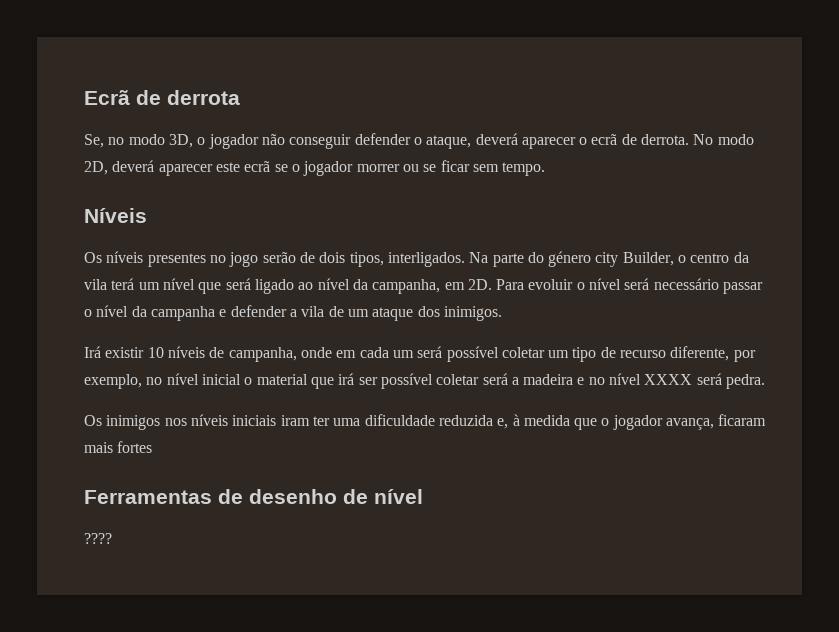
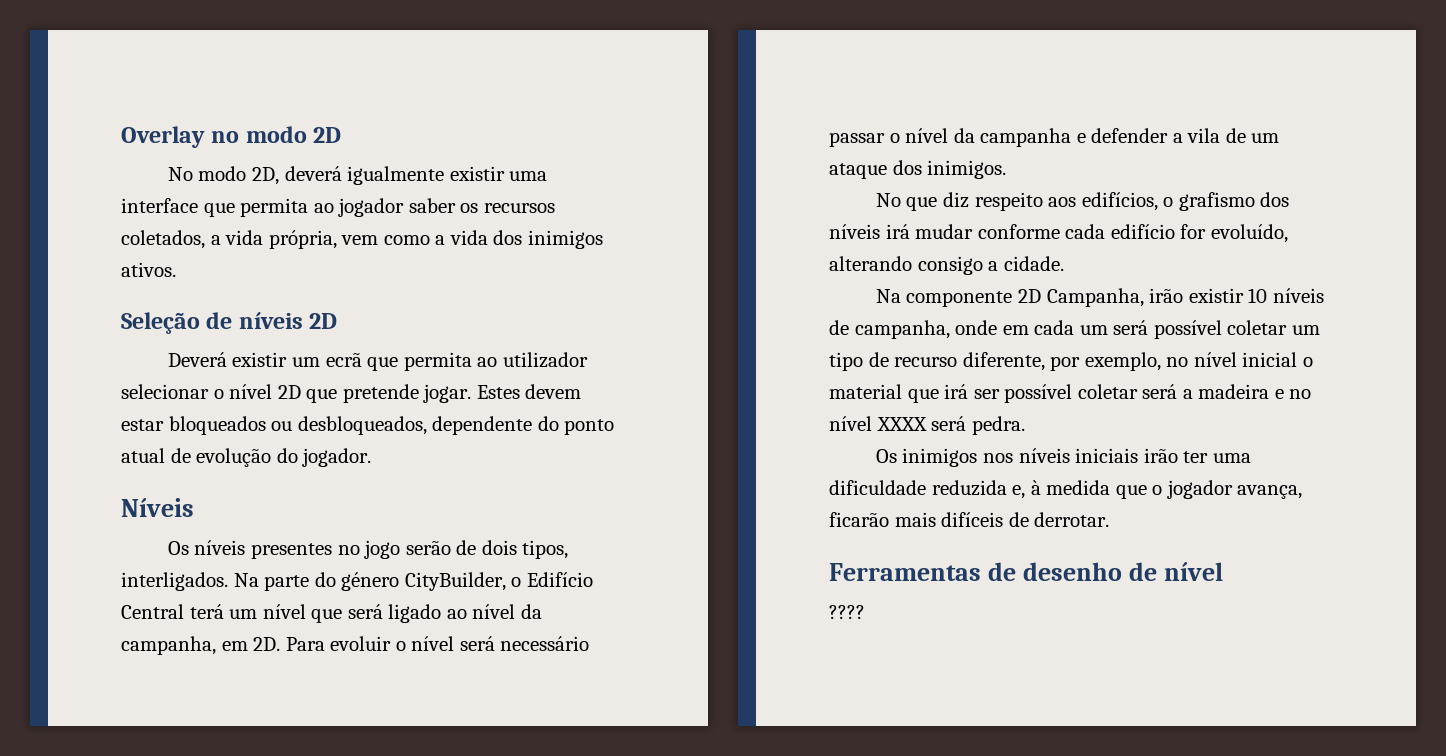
[84,90,240,105] [84,133,754,149] [84,160,546,176] Ecrã de derrota // Se, no modo 3D, o jogador não conseguir defender o ataque, deverá aparecer o ecrã de derrota. No modo 2D, deverá aparecer este ecrã se o jogador morrer ou se ficar sem tempo. -> [121,126,342,148] [167,166,548,185] [121,198,555,217] [121,230,603,249] [121,262,176,277] [121,312,338,334] [167,352,588,371] [121,384,582,403] [121,416,615,435] [121,448,372,467] Overlay no modo 2D // No modo 2D, deverá igualmente existir uma interface que permita ao jogador saber os recursos coletados, a vida própria, vem como a vida dos inimigos ativos. // Seleção de níveis 2D // Deverá existir um ecrã que permita ao utilizador selecionar o nível 2D que pretende jogar. Estes devem estar bloqueados ou desbloqueados, dependente do ponto atual de evolução do jogador.
[595,252,749,267] [84,279,107,290] city Builder, o centro da vila -> [404,572,593,591] [121,604,184,619] CityBuilder, o Edifício Central
[84,346,101,358] Irá -> [875,192,1290,211] [829,224,1288,243] [829,256,1064,275] [875,288,1184,307] No que diz respeito aos edifícios, o grafismo dos níveis irá mudar conforme cada edifício for evoluído, alterando consigo a cidade. // Na componente 2D Campanha, irão
[280,415,310,426] iram -> [1143,448,1178,463] irão
[718,414,767,426] [84,441,153,453] ficaram mais fortes -> [829,512,1110,527] ficarão mais difíceis de derrotar.

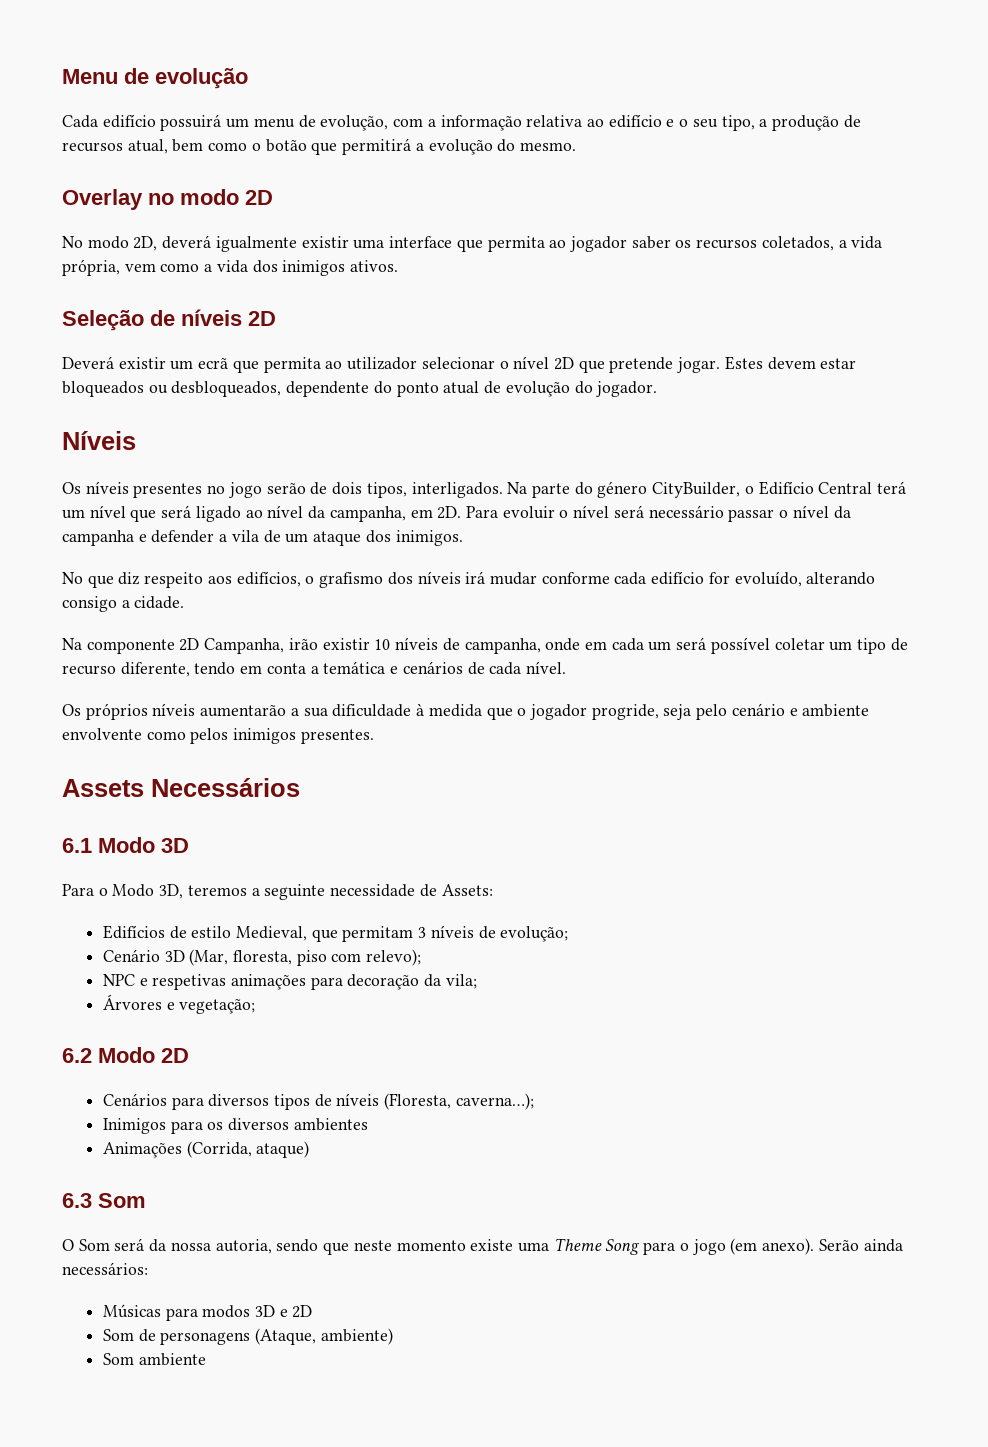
(121, 137) none -> [62,68,248,89] [62,114,861,131] [62,138,576,155] Menu de evolução // Cada edifício possuirá um menu de evolução, com a informação relativa ao edifício e o seu tipo, a produção de recursos atual, bem como o botão que permitirá a evolução do mesmo. //
[1050,352,1313,371] [829,384,1312,403] [829,416,1025,435] [875,448,1251,467] [829,480,1026,499] por exemplo, no nível inicial o material que irá ser possível coletar será a madeira e no nível XXXX será pedra. // Os inimigos nos níveis iniciais irão ter uma dificuldade reduzida e, -> [194,661,566,675] [62,703,412,720] tendo em conta a temática e cenários de cada nível. // Os próprios níveis aumentarão a sua dificuldade
[1237,485,1303,499] [829,512,1110,527] [829,562,1224,581] [829,605,865,619] avança, ficarão mais difíceis de derrotar. // Ferramentas de desenho de nível // ???? -> [591,703,870,720] [62,728,374,744] [62,778,300,797] [62,837,189,853] [62,884,493,900] [102,925,569,942] [102,949,422,966] [102,974,477,990] [102,994,256,1014] [62,1047,189,1063] [102,1093,534,1110] [102,1118,368,1134] [102,1141,310,1158] [62,1193,146,1208] [62,1238,903,1255] [62,1262,148,1275] [102,1304,313,1321] [102,1328,393,1345] [102,1353,206,1366] progride, seja pelo cenário e ambiente envolvente como pelos inimigos presentes. // Assets Necessários // 6.1 Modo 3D // Para o Modo 3D, teremos a seguinte necessidade de Assets: // Edifícios de estilo Medieval, que permitam 3 níveis de evolução; // Cenário 3D (Mar, floresta, piso com relevo); // NPC e respetivas animações para decoração da vila; // Árvores e vegetação; // 6.2 Modo 2D // Cenários para diversos tipos de níveis (Floresta, caverna…); // Inimigos para os diversos ambientes // Animações (Corrida, ataque) // 6.3 Som // O Som será da nossa autoria, sendo que neste momento existe uma Theme Song para o jogo (em anexo). Serão ainda necessários: // Músicas para modos 3D e 2D // Som de personagens (Ataque, ambiente) // Som ambiente

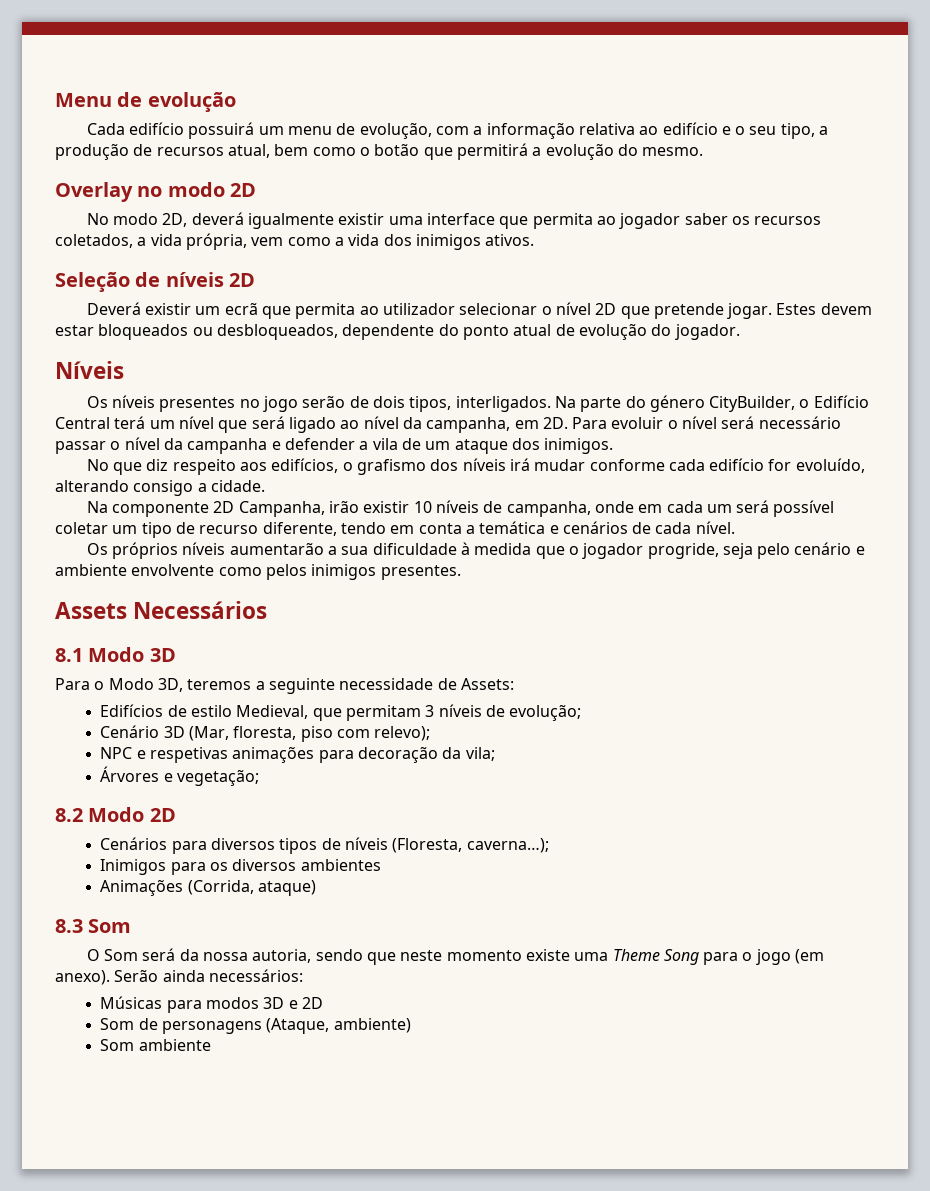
[62,838,92,853] 6.1 -> [55,648,83,662] 8.1
[62,1048,92,1063] 6.2 -> [55,808,83,822] 8.2
[62,1193,92,1208] 6.3 -> [55,919,83,933] 8.3

